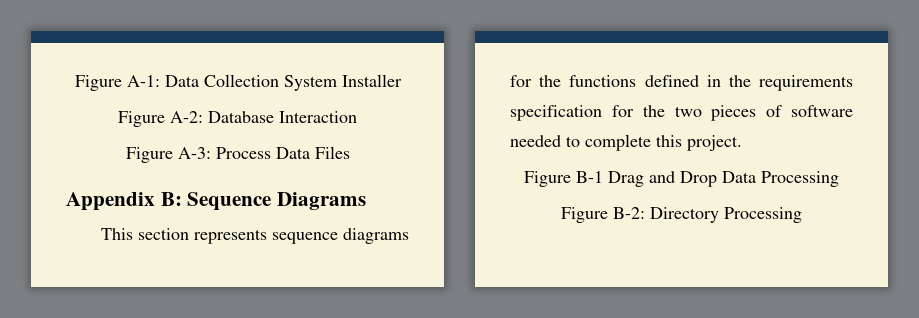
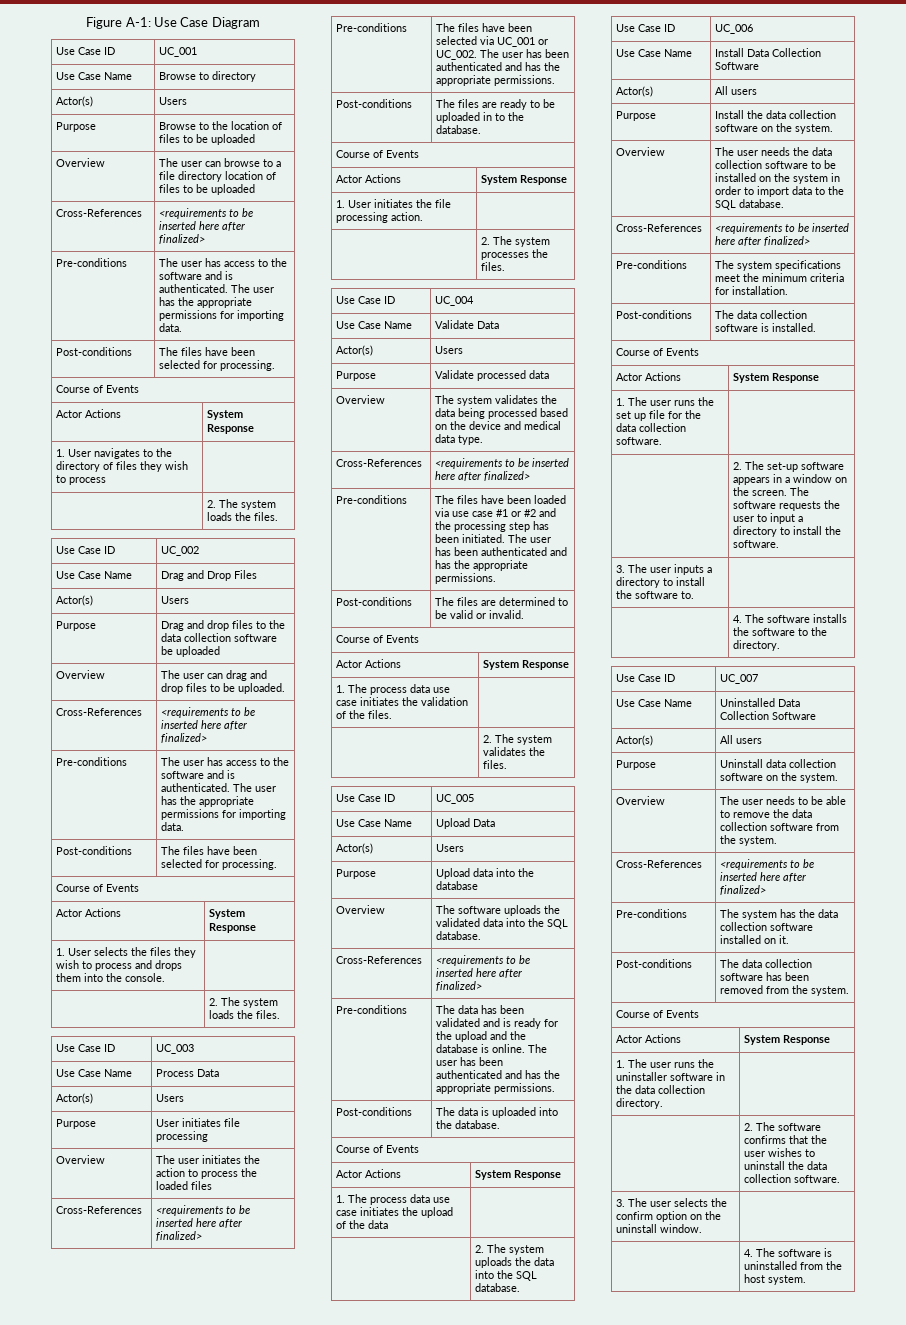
[164,74,402,91] [118,111,357,127] [125,146,350,163] [66,192,367,211] [100,228,409,244] [510,75,853,91] [510,105,853,121] [510,134,742,151] [524,171,839,187] [561,207,802,223] Data Collection System Installer // Figure A-2: Database Interaction // Figure A-3: Process Data Files // Appendix B: Sequence Diagrams // This section represents sequence diagrams for the functions defined in the requirements specification for the two pieces of software needed to complete this project. // Figure B-1 Drag and Drop Data Processing // Figure B-2: Directory Processing -> [154,17,260,29] [56,47,116,55] [159,47,198,57] [56,72,133,80] [159,71,257,82] [56,96,94,107] [159,97,188,105] [56,122,97,132] [159,121,283,130] [159,134,256,145] [56,158,106,167] [159,158,282,167] [159,171,277,182] [159,184,256,195] [56,209,143,217] [159,208,254,219] [159,221,246,231] [159,234,206,244] [56,258,128,267] [159,258,288,267] [159,271,234,280] [159,284,275,293] [159,297,253,308] [159,310,285,321] [159,323,183,332] [56,347,133,356] [159,347,256,356] [159,360,276,371] [56,385,140,393] [56,409,122,418] [207,410,244,420] [207,424,255,434] [56,448,173,459] [56,461,189,472] [56,475,107,485] [207,499,277,510] [207,512,279,521] [56,546,116,554] [161,546,200,556] [56,571,133,579] [161,570,258,581] [56,595,94,606] [161,596,190,604] [56,621,97,631] [161,620,286,631] [161,633,278,642] [161,646,221,657] [56,670,106,679] [161,670,268,681] [161,683,286,694] [56,708,143,716] [161,707,256,718] [161,720,248,730] [161,733,208,743] [56,757,128,766] [161,757,290,766] [161,770,236,779] [161,783,277,792] [161,796,255,807] [161,809,287,820] [161,822,185,831] [56,846,133,855] [161,846,258,855] [161,859,278,870] [56,884,140,892] [56,908,122,917] [209,909,246,919] [209,923,257,933] [56,947,197,958] [56,960,183,971] [56,973,166,982] [209,997,279,1008] [209,1010,281,1019] [56,1044,116,1052] [156,1044,195,1054] [56,1069,133,1077] [156,1069,220,1077] [56,1093,94,1104] [156,1094,185,1102] [56,1119,97,1129] [156,1118,241,1127] [156,1131,209,1142] [56,1155,106,1164] [156,1155,261,1164] [156,1168,258,1179] [156,1181,213,1190] [56,1206,143,1214] [156,1205,251,1216] [156,1218,243,1228] [156,1231,203,1241] [336,23,408,32] [436,23,533,32] [436,36,549,47] [436,49,570,60] [436,62,561,71] [436,75,556,86] [336,99,413,108] [436,99,556,110] [436,112,525,123] [436,125,482,134] [336,150,420,158] [336,174,402,183] [481,175,568,185] [336,199,452,208] [336,212,424,223] [481,236,551,247] [481,249,549,260] [481,262,506,271] [336,296,396,304] [435,296,475,306] [336,321,413,329] [435,320,500,329] [336,345,374,356] [435,346,464,354] [336,371,377,381] [435,370,550,381] [336,395,386,404] [435,395,558,406] [435,408,569,419] [435,421,562,430] [435,434,484,445] [336,459,423,467] [435,458,570,469] [435,471,531,481] [336,495,408,504] [435,495,567,504] [435,508,557,517] [435,521,550,532] [435,534,552,543] [435,547,568,556] [435,560,529,571] [435,573,497,584] [336,597,413,606] [435,597,569,606] [435,610,525,619] [336,635,420,643] [336,659,402,668] [483,660,570,670] [336,684,451,695] [336,697,469,706] [336,710,393,719] [483,734,553,745] [483,747,546,756] [483,760,508,769] [336,794,396,802] [436,794,475,804] [336,819,413,827] [436,818,496,829] [336,843,374,854] [436,844,465,852] [336,869,377,879] [436,868,535,879] [436,881,479,890] [336,905,386,914] [436,905,561,916] [436,918,569,929] [436,931,482,940] [336,956,423,964] [436,955,531,966] [436,968,523,978] [436,981,483,991] [336,1005,408,1014] [436,1005,525,1014] [436,1018,559,1029] [436,1031,527,1042] [436,1044,548,1053] [436,1057,504,1066] [436,1070,561,1079] [436,1083,556,1094] [336,1107,413,1116] [436,1107,559,1118] [436,1120,501,1129] [336,1145,420,1153] [336,1169,402,1178] [475,1170,562,1180] [336,1194,451,1205] [336,1207,454,1218] [336,1220,389,1229] [475,1244,545,1255] [475,1257,555,1268] [475,1270,538,1281] [475,1283,521,1292] [616,24,676,32] [715,24,754,34] [616,49,693,57] [715,48,822,57] [715,62,760,70] [616,86,654,97] [715,86,758,95] [616,111,657,121] [715,110,837,119] [715,123,834,134] [616,147,666,156] [715,147,833,156] [715,160,837,169] [715,173,841,184] [715,186,845,197] [715,199,785,210] [616,224,703,232] [715,223,850,234] [715,236,811,246] [616,260,688,269] [715,260,842,271] [715,273,845,282] [715,286,789,295] [616,310,693,319] [715,310,808,319] [715,323,817,332] [616,348,700,356] [616,372,682,381] [733,373,820,383] [616,397,715,406] [616,410,702,421] [616,423,687,432] [616,437,663,445] [733,461,845,472] [733,474,848,485] [733,487,810,496] [733,500,841,511] [733,513,804,524] [733,526,842,537] [733,540,780,548] [616,564,713,575] [616,577,706,588] [616,590,695,599] [733,614,848,623] [733,627,828,636] [733,640,781,651] [616,674,676,682] [720,674,759,684] [616,699,693,707] [720,698,801,707] [720,711,817,720] [616,735,654,746] [720,735,763,744] [616,760,657,770] [720,759,837,768] [720,772,839,783] [616,796,666,805] [720,796,847,805] [720,809,813,818] [720,822,840,831] [720,835,778,846] [616,860,703,868] [720,859,815,870] [720,872,807,882] [720,885,767,895] [616,909,688,918] [720,909,839,920] [720,922,814,931] [720,935,790,944] [616,959,693,968] [720,959,813,968] [720,972,810,981] [720,985,850,996] [616,1010,700,1018] [616,1034,682,1043] [744,1035,831,1045] [616,1059,715,1068] [616,1072,726,1081] [616,1085,706,1094] [616,1098,664,1109] [744,1122,822,1131] [744,1135,828,1144] [744,1148,816,1157] [744,1161,828,1170] [744,1174,841,1183] [616,1198,728,1207] [616,1211,722,1222] [616,1224,703,1233] [744,1248,833,1257] [744,1261,843,1270] [744,1274,807,1285] Use Case Diagram // Use Case ID | UC_001 // Use Case Name | Browse to directory // Actor(s) | Users // Purpose | Browse to the location of files to be uploaded // Overview | The user can browse to a file directory location of files to be uploaded // Cross-References | <requirements to be inserted here after finalized> // Pre-conditions | The user has access to the software and is authenticated. The user has the appropriate permissions for importing data. // Post-conditions | The files have been selected for processing. // Course of Events // Actor Actions | System Response // 1. User navigates to the directory of files they wish to process | // | 2. The system loads the files. // Use Case ID | UC_002 // Use Case Name | Drag and Drop Files // Actor(s) | Users // Purpose | Drag and drop files to the data collection software be uploaded // Overview | The user can drag and drop files to be uploaded. // Cross-References | <requirements to be inserted here after finalized> // Pre-conditions | The user has access to the software and is authenticated. The user has the appropriate permissions for importing data. // Post-conditions | The files have been selected for processing. // Course of Events // Actor Actions | System Response // 1. User selects the files they wish to process and drops them into the console. | // | 2. The system loads the files. // Use Case ID | UC_003 // Use Case Name | Process Data // Actor(s) | Users // Purpose | User initiates file processing // Overview | The user initiates the action to process the loaded files // Cross-References | <requirements to be inserted here after finalized> // Pre-conditions | The files have been selected via UC_001 or UC_002. The user has been authenticated and has the appropriate permissions. // Post-conditions | The files are ready to be uploaded in to the database. // Course of Events // Actor Actions | System Response // 1. User initiates the file processing action. | // | 2. The system processes the files. // Use Case ID | UC_004 // Use Case Name | Validate Data // Actor(s) | Users // Purpose | Validate processed data // Overview | The system validates the data being processed based on the device and medical data type. // Cross-References | <requirements to be inserted here after finalized> // Pre-conditions | The files have been loaded via use case #1 or #2 and the processing step has been initiated. The user has been authenticated and has the appropriate permissions. // Post-conditions | The files are determined to be valid or invalid. // Course of Events // Actor Actions | System Response // 1. The process data use case initiates the validation of the files. | // | 2. The system validates the files. // Use Case ID | UC_005 // Use Case Name | Upload Data // Actor(s) | Users // Purpose | Upload data into the database // Overview | The software uploads the validated data into the SQL database. // Cross-References | <requirements to be inserted here after finalized> // Pre-conditions | The data has been validated and is ready for the upload and the database is online. The user has been authenticated and has the appropriate permissions. // Post-conditions | The data is uploaded into the database. // Course of Events // Actor Actions | System Response // 1. The process data use case initiates the upload of the data | // | 2. The system uploads the data into the SQL database. // Use Case ID | UC_006 // Use Case Name | Install Data Collection Software // Actor(s) | All users // Purpose | Install the data collection software on the system. // Overview | The user needs the data collection software to be installed on the system in order to import data to the SQL database. // Cross-References | <requirements to be inserted here after finalized> // Pre-conditions | The system specifications meet the minimum criteria for installation. // Post-conditions | The data collection software is installed. // Course of Events // Actor Actions | System Response // 1. The user runs the set up file for the data collection software. | // | 2. The set-up software appears in a window on the screen. The software requests the user to input a directory to install the software. // 3. The user inputs a directory to install the software to. | // | 4. The software installs the software to the directory. // Use Case ID | UC_007 // Use Case Name | Uninstalled Data Collection Software // Actor(s) | All users // Purpose | Uninstall data collection software on the system. // Overview | The user needs to be able to remove the data collection software from the system. // Cross-References | <requirements to be inserted here after finalized> // Pre-conditions | The system has the data collection software installed on it. // Post-conditions | The data collection software has been removed from the system. // Course of Events // Actor Actions | System Response // 1. The user runs the uninstaller software in the data collection directory. | // | 2. The software confirms that the user wishes to uninstall the data collection software. // 3. The user selects the confirm option on the uninstall window. | // | 4. The software is uninstalled from the host system.

